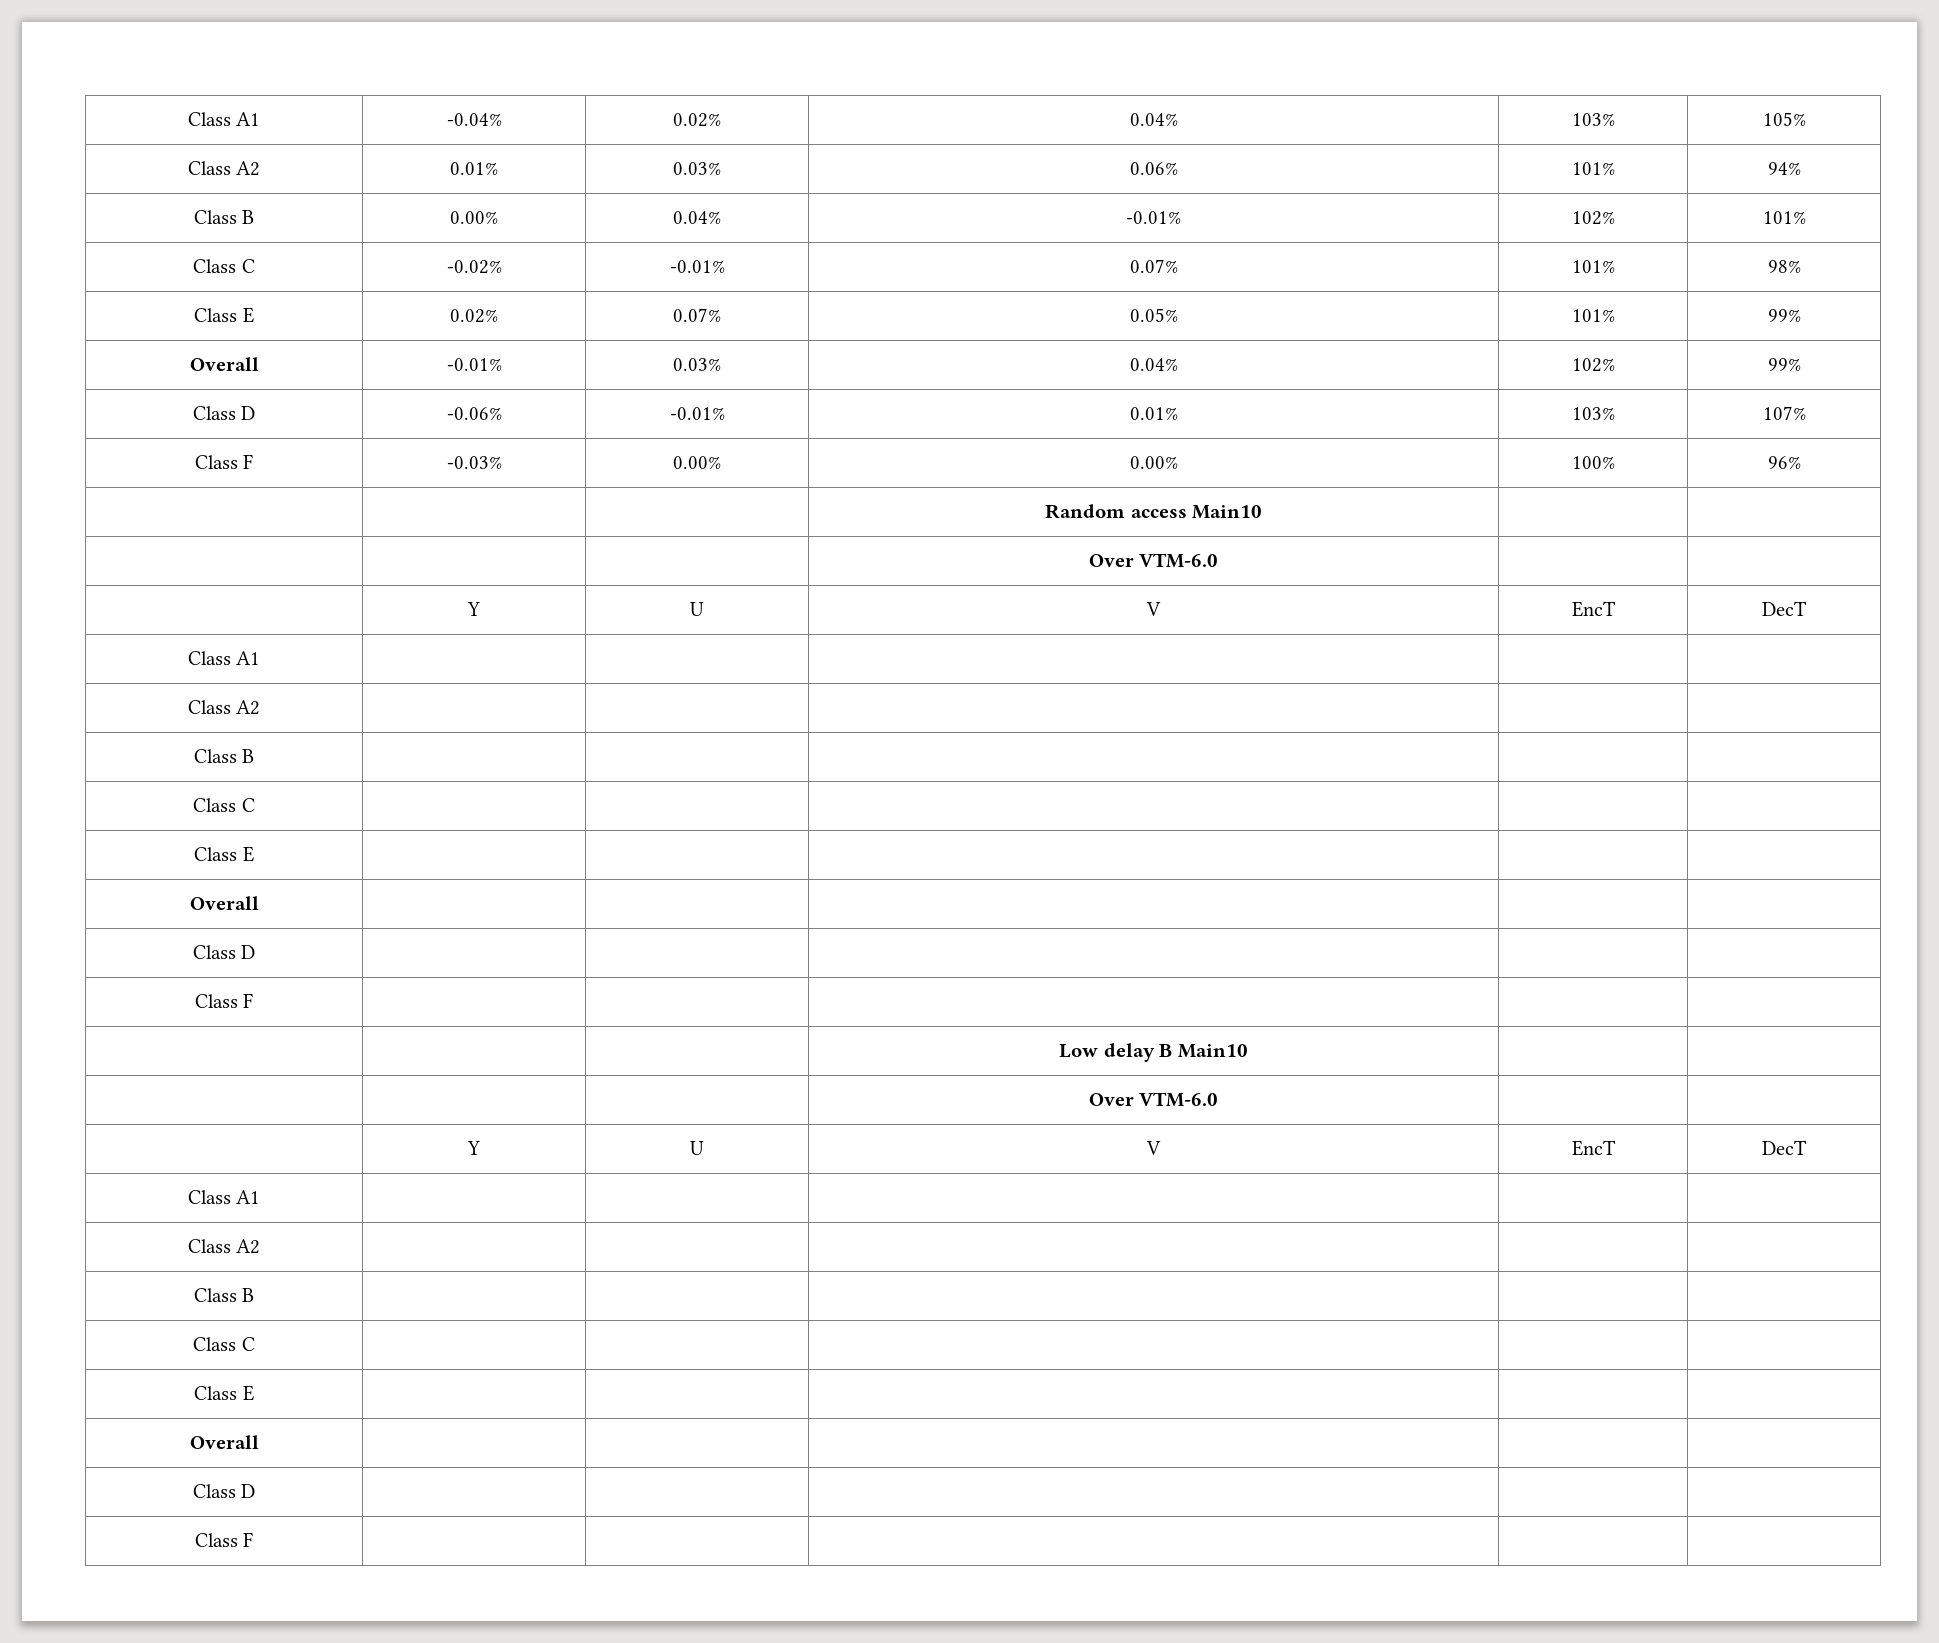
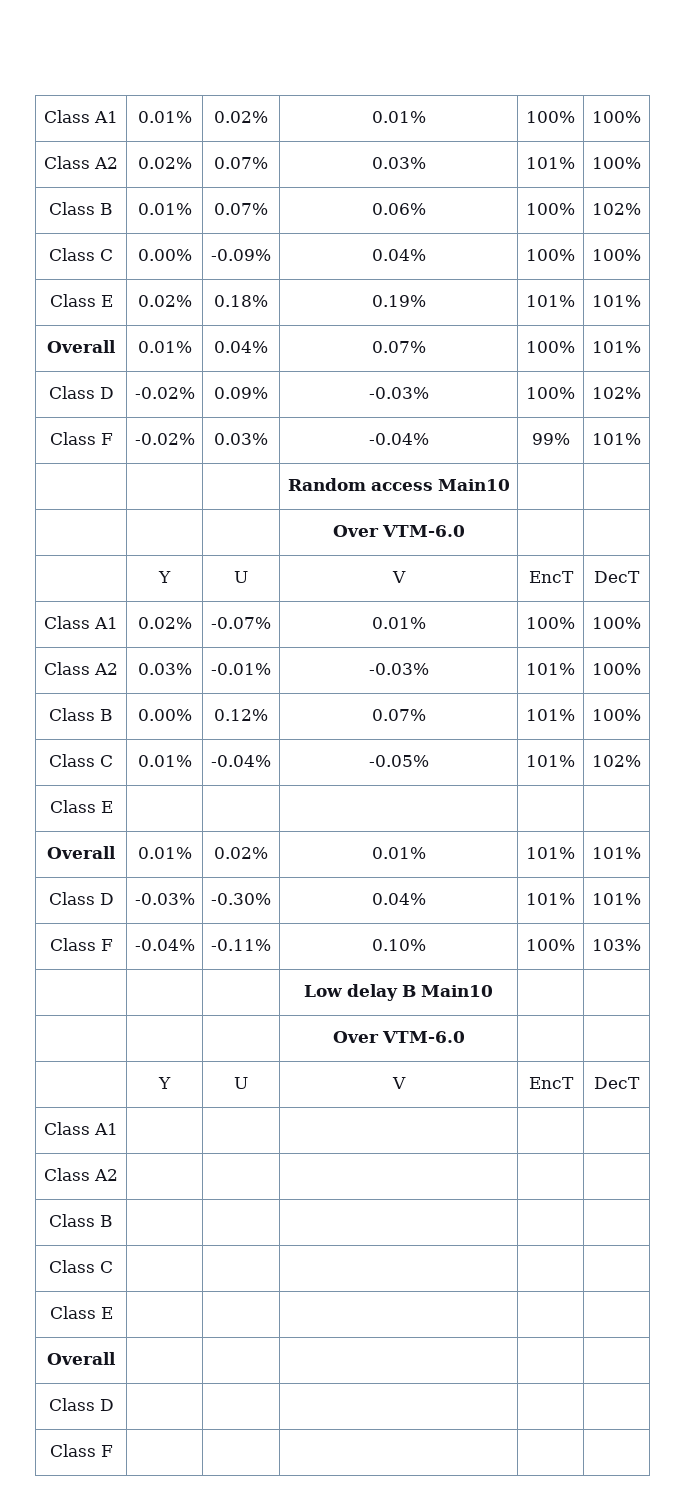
[187,112,261,126] [446,113,502,126] [673,113,721,127] [1129,113,1178,126] [1571,113,1615,126] [1762,112,1806,126] [187,161,261,176] [450,162,498,175] [673,162,721,175] [1129,162,1178,175] [1571,162,1615,175] [1767,162,1801,175] [193,210,255,224] [450,211,498,224] [673,211,721,224] [1126,211,1181,224] [1571,211,1615,225] [1762,211,1806,224] [193,259,255,273] [446,260,502,274] [669,260,725,273] [1129,259,1178,273] [1571,260,1615,273] [1767,260,1801,273] Class A1 | -0.04% | 0.02% | 0.04% | 103% | 105% // Class A2 | 0.01% | 0.03% | 0.06% | 101% | 94% // Class B | 0.00% | 0.04% | -0.01% | 102% | 101% // Class C | -0.02% | -0.01% | 0.07% | 101% | 98% -> [44,110,118,123] [137,111,192,123] [214,111,268,123] [371,111,426,123] [526,111,575,123] [592,111,641,123] [44,156,118,169] [137,157,192,169] [214,157,268,169] [371,157,426,169] [526,157,575,169] [592,157,641,169] [49,202,113,215] [137,203,192,215] [214,203,268,215] [371,203,426,215] [526,203,575,215] [592,203,641,215] [49,248,113,261] [137,249,192,261] [211,249,271,261] [371,249,426,261] [526,249,575,261] [592,249,641,261] Class A1 | 0.01% | 0.02% | 0.01% | 100% | 100% // Class A2 | 0.02% | 0.07% | 0.03% | 101% | 100% // Class B | 0.01% | 0.07% | 0.06% | 100% | 102% // Class C | 0.00% | -0.09% | 0.04% | 100% | 100%
[673,308,721,322] [1129,308,1178,322] [1571,309,1615,322] [1767,309,1801,322] [189,357,259,371] [446,358,502,371] [673,358,721,371] [1129,358,1178,371] [1571,358,1615,372] [1767,358,1801,371] [192,406,256,420] [446,407,502,420] [669,407,725,420] [1129,407,1178,420] [1571,407,1615,420] [1762,406,1806,420] [194,454,254,469] [446,456,502,469] [673,456,721,469] [1129,456,1178,469] [1571,456,1615,469] [1767,456,1801,469] 0.07% | 0.05% | 101% | 99% // Overall | -0.01% | 0.03% | 0.04% | 102% | 99% // Class D | -0.06% | -0.01% | 0.01% | 103% | 107% // Class F | -0.03% | 0.00% | 0.00% | 100% | 96% -> [214,295,268,307] [371,295,426,307] [526,295,575,307] [592,295,641,307] [47,340,116,353] [137,341,192,353] [214,341,268,353] [371,341,426,353] [526,341,575,353] [592,341,641,353] [48,386,114,399] [134,387,195,399] [214,387,268,399] [368,387,429,399] [526,387,575,399] [592,387,641,399] [49,432,113,445] [134,433,195,445] [214,433,268,445] [368,433,429,445] [531,433,570,445] [592,433,641,445] 0.18% | 0.19% | 101% | 101% // Overall | 0.01% | 0.04% | 0.07% | 100% | 101% // Class D | -0.02% | 0.09% | -0.03% | 100% | 102% // Class F | -0.02% | 0.03% | -0.04% | 99% | 101%
[187,700,261,715] [193,749,255,763] [193,798,255,812] [194,846,254,862] [189,896,259,910] [192,945,256,959] [194,993,254,1008] | | | | // Class A2 | | | | | // Class B | | | | | // Class C | | | | | // Class E | | | | | // Overall | | | | | // Class D | | | | | // Class F | | | | | -> [137,617,192,629] [211,617,271,629] [371,617,426,629] [526,617,575,629] [592,617,641,629] [44,662,118,675] [137,663,192,675] [211,663,271,675] [368,663,429,675] [526,663,575,675] [592,663,641,675] [49,708,113,721] [137,709,192,721] [214,709,268,721] [371,709,426,721] [526,709,575,721] [592,709,641,721] [49,754,113,767] [137,755,192,767] [211,755,271,767] [368,755,429,767] [526,755,575,767] [592,755,641,767] [49,800,113,813] [47,846,116,859] [137,847,192,859] [214,847,268,859] [371,847,426,859] [526,847,575,859] [592,847,641,859] [48,892,114,905] [134,893,195,905] [211,893,271,905] [371,893,426,905] [526,893,575,905] [592,893,641,905] [49,938,113,951] [134,939,195,951] [211,939,271,951] [371,939,426,951] [526,939,575,951] [592,939,641,951] 0.02% | -0.07% | 0.01% | 100% | 100% // Class A2 | 0.03% | -0.01% | -0.03% | 101% | 100% // Class B | 0.00% | 0.12% | 0.07% | 101% | 100% // Class C | 0.01% | -0.04% | -0.05% | 101% | 102% // Class E | | | | | // Overall | 0.01% | 0.02% | 0.01% | 101% | 101% // Class D | -0.03% | -0.30% | 0.04% | 101% | 101% // Class F | -0.04% | -0.11% | 0.10% | 100% | 103%

